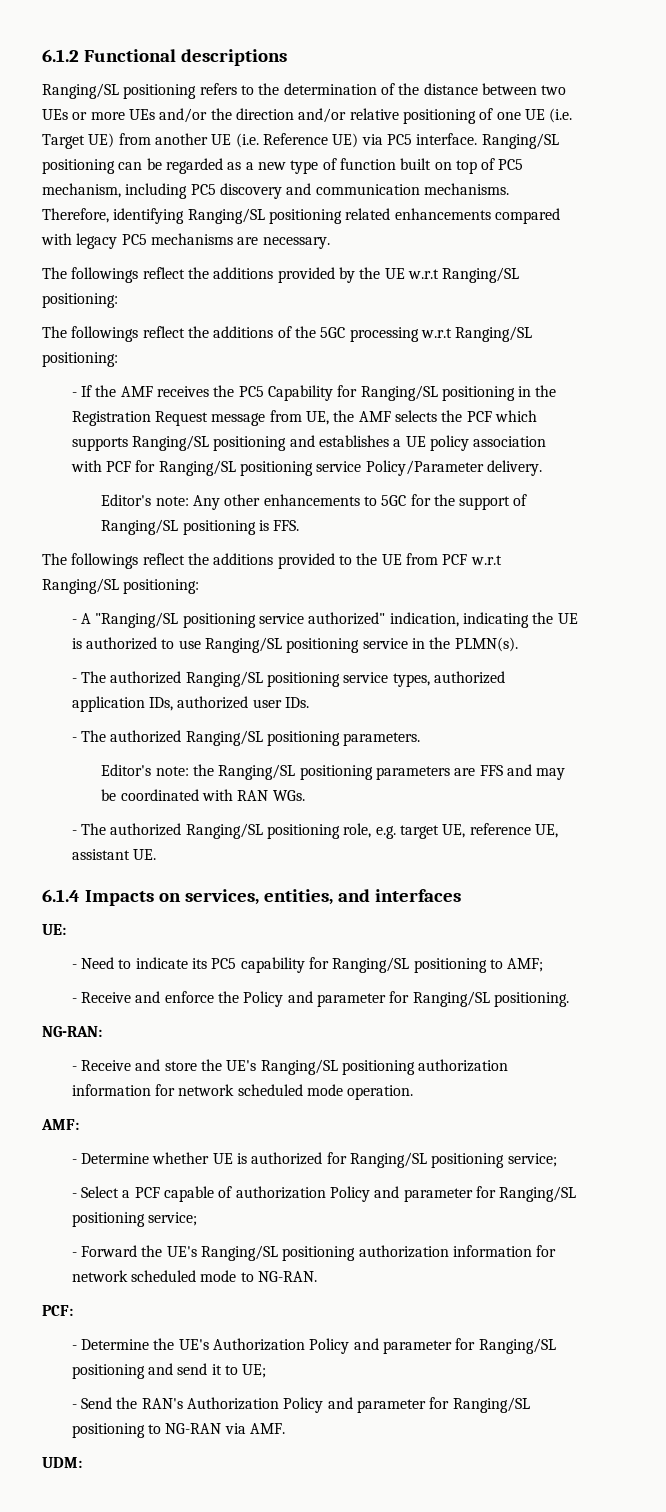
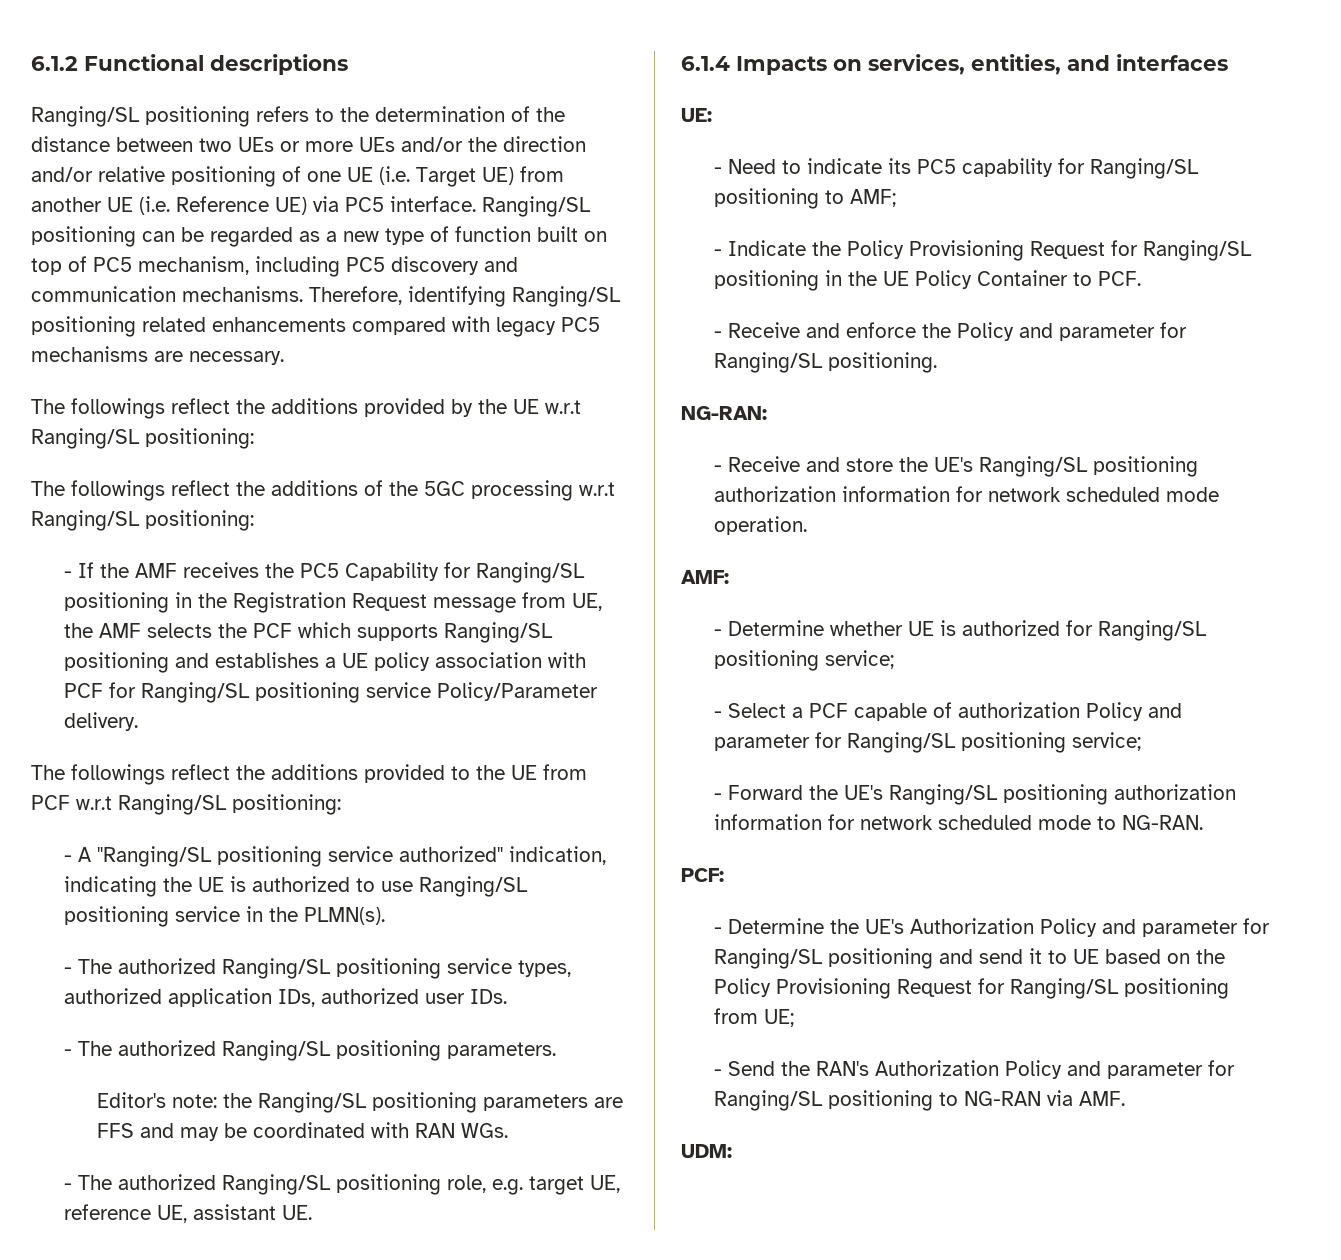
[101,494,528,510] [101,519,300,535] // Editor's note: Any other enhancements to 5GC for the support of Ranging/SL positioning is FFS. -> (138, 721) none
(544, 965) none -> [713,240,1252,261] [713,270,1141,291] // - Indicate the Policy Provisioning Request for Ranging/SL positioning in the UE Policy Container to PCF.
(238, 1370) none -> [1072,949,1225,964] [713,978,1229,999] [713,1008,758,1024] UE based on the Policy Provisioning Request for Ranging/SL positioning from

